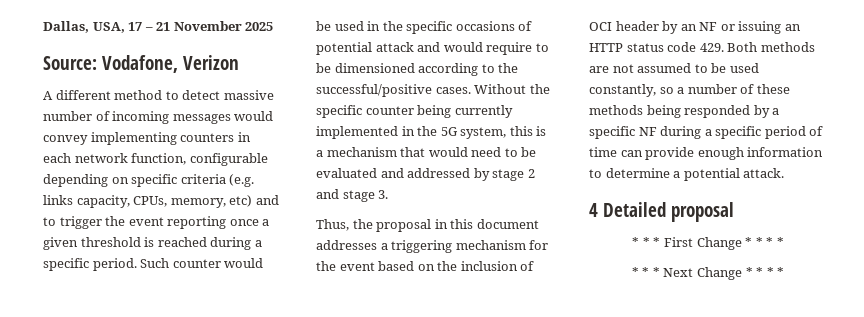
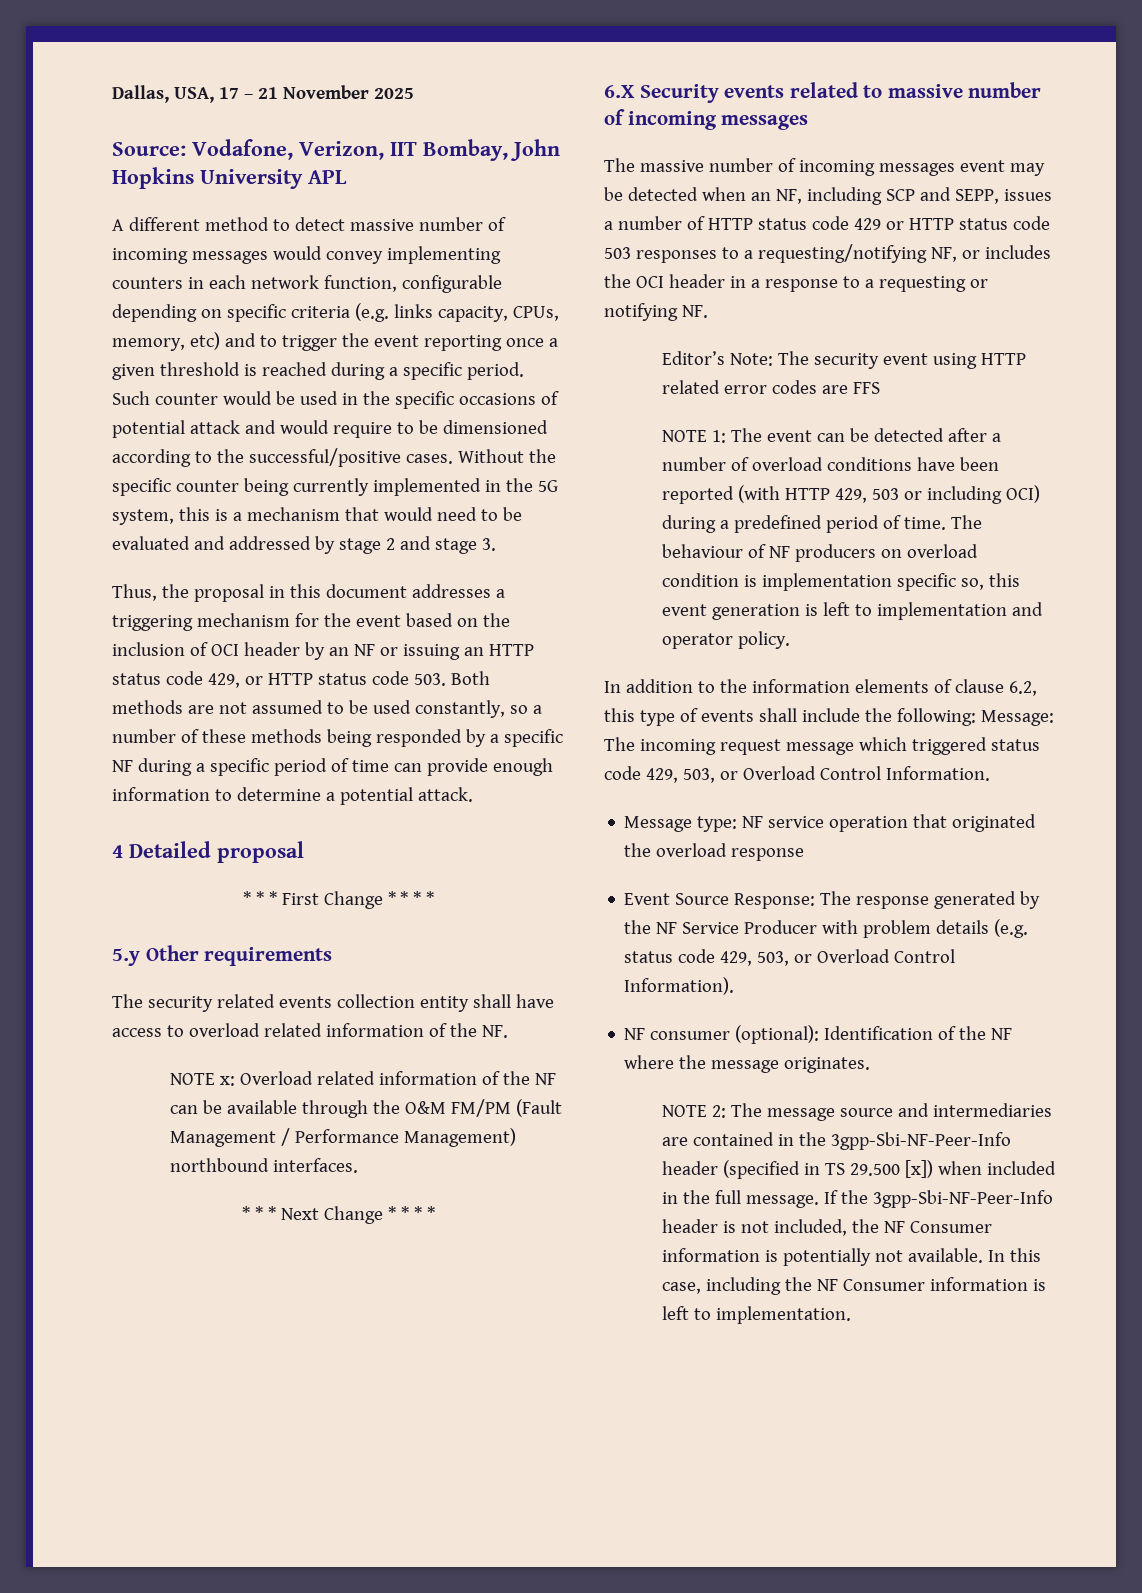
[183,55,239,70] Verizon -> [299,139,560,161] [112,167,347,189] Verizon, IIT Bombay, John Hopkins University APL
[699,43,724,52] 429. -> [207,671,446,688] 429, or HTTP status code 503.
(784, 242) none -> [112,945,333,966] [112,994,554,1012] [112,1023,508,1038] [170,1071,557,1086] [170,1099,563,1118] [170,1128,517,1147] [170,1158,359,1173] // 5.y Other requirements // The security related events collection entity shall have access to overload related information of the NF. // NOTE x: Overload related information of the NF can be available through the O&M FM/PM (Fault Management / Performance Management) northbound interfaces.
(785, 272) none -> [604,82,1042,103] [604,109,809,130] [604,158,1045,176] [604,187,1052,205] [604,216,1050,230] [604,244,1051,263] [604,274,988,292] [604,303,708,321] [662,351,1027,369] [662,380,881,394] [662,428,1002,443] [662,457,1000,471] [662,485,1041,504] [662,515,983,533] [662,544,979,562] [662,573,1021,591] [662,602,1044,620] [662,631,791,649] [604,679,1037,696] [604,708,1054,726] [604,737,1040,755] [604,766,990,783] [624,814,1037,832] [624,843,805,861] [624,891,1041,909] [624,919,1029,938] [624,949,956,966] [624,977,735,995] [624,1025,1013,1044] [624,1055,871,1073] [662,1103,1053,1121] [662,1132,1012,1150] [662,1160,1057,1179] [662,1190,1054,1208] [662,1219,993,1236] [662,1248,1042,1266] [662,1277,1047,1295] [662,1306,852,1324] // 6.X Security events related to massive number of incoming messages // The massive number of incoming messages event may be detected when an NF, including SCP and SEPP, issues a number of HTTP status code 429 or HTTP status code 503 responses to a requesting/notifying NF, or includes the OCI header in a response to a requesting or notifying NF. // Editor’s Note: The security event using HTTP related error codes are FFS // NOTE 1: The event can be detected after a number of overload conditions have been reported (with HTTP 429, 503 or including OCI) during a predefined period of time. The behaviour of NF producers on overload condition is implementation specific so, this event generation is left to implementation and operator policy. // In addition to the information elements of clause 6.2, this type of events shall include the following: Message: The incoming request message which triggered status code 429, 503, or Overload Control Information. // Message type: NF service operation that originated the overload response // Event Source Response: The response generated by the NF Service Producer with problem details (e.g. status code 429, 503, or Overload Control Information). // NF consumer (optional): Identification of the NF where the message originates. // NOTE 2: The message source and intermediaries are contained in the 3gpp-Sbi-NF-Peer-Info header (specified in TS 29.500 [x]) when included in the full message. If the 3gpp-Sbi-NF-Peer-Info header is not included, the NF Consumer information is potentially not available. In this case, including the NF Consumer information is left to implementation.

